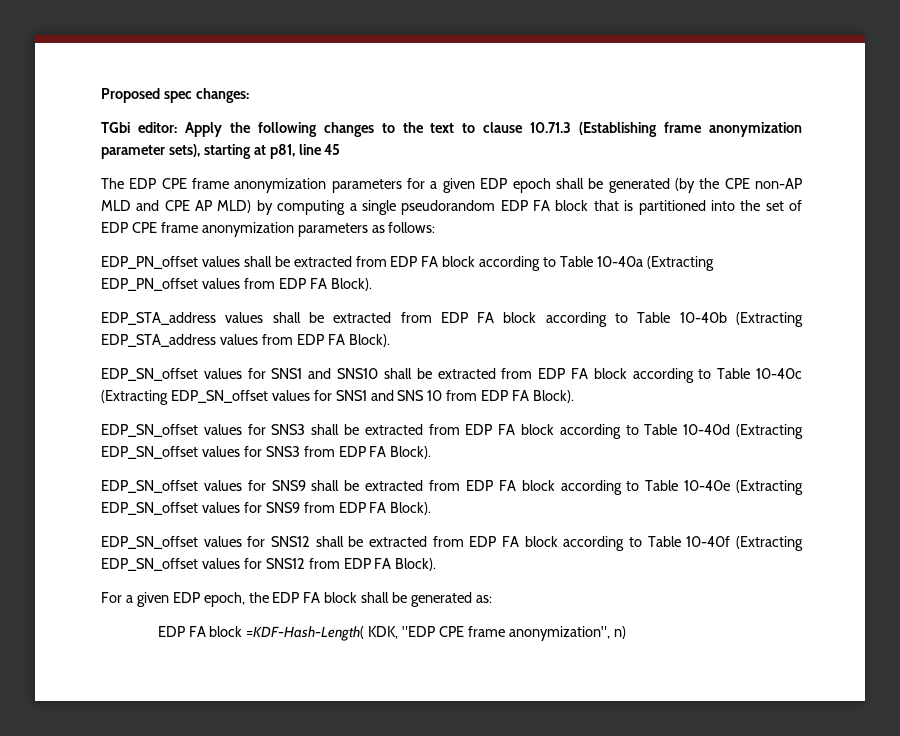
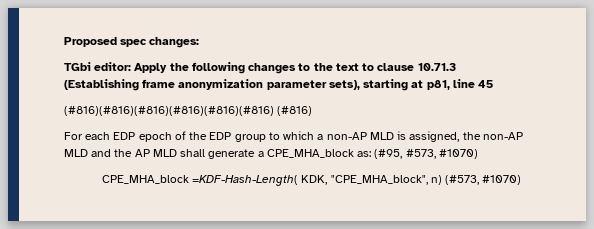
[101,178,803,193] [101,200,802,215] [101,222,436,237] [101,256,714,271] [101,278,372,291] [101,312,804,327] [101,334,390,347] [101,368,802,383] [101,390,575,405] [101,424,804,439] [101,446,432,459] [101,480,803,495] [101,502,432,515] [101,536,803,551] [101,558,437,571] [101,592,492,607] [157,626,626,641] The EDP CPE frame anonymization parameters for a given EDP epoch shall be generated (by the CPE non-AP MLD and CPE AP MLD) by computing a single pseudorandom EDP FA block that is partitioned into the set of EDP CPE frame anonymization parameters as follows: // EDP_PN_offset values shall be extracted from EDP FA block according to Table 10-40a (Extracting EDP_PN_offset values from EDP FA Block). // EDP_STA_address values shall be extracted from EDP FA block according to Table 10-40b (Extracting EDP_STA_address values from EDP FA Block). // EDP_SN_offset values for SNS1 and SNS10 shall be extracted from EDP FA block according to Table 10-40c (Extracting EDP_SN_offset values for SNS1 and SNS 10 from EDP FA Block). // EDP_SN_offset values for SNS3 shall be extracted from EDP FA block according to Table 10-40d (Extracting EDP_SN_offset values for SNS3 from EDP FA Block). // EDP_SN_offset values for SNS9 shall be extracted from EDP FA block according to Table 10-40e (Extracting EDP_SN_offset values for SNS9 from EDP FA Block). // EDP_SN_offset values for SNS12 shall be extracted from EDP FA block according to Table 10-40f (Extracting EDP_SN_offset values for SNS12 from EDP FA Block). // For a given EDP epoch, the EDP FA block shall be generated as: // EDP FA block =KDF-Hash-Length( KDK, "EDP CPE frame anonymization", n) -> [64,106,313,116] [64,131,523,142] [64,149,478,159] [101,175,522,186] (#816)(#816)(#816)(#816)(#816)(#816) (#816) // For each EDP epoch of the EDP group to which a non-AP MLD is assigned, the non-AP MLD and the AP MLD shall generate a CPE_MHA_block as: (#95, #573, #1070) // CPE_MHA_block =KDF-Hash-Length( KDK, "CPE_MHA_block", n) (#573, #1070)

